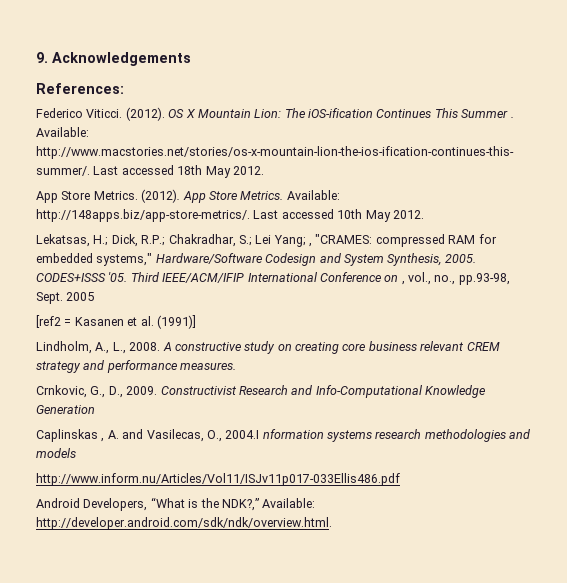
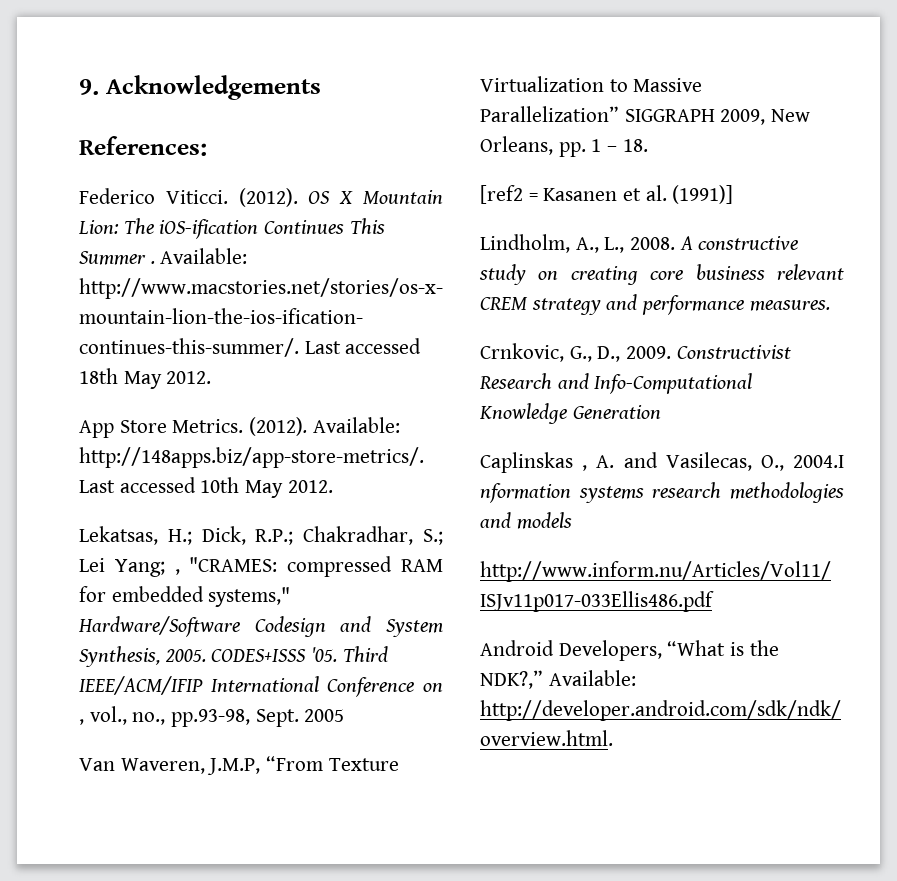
[182,191,284,203] App Store Metrics. -> (308, 426) none
(95, 296) none -> [79,756,399,775] [480,76,703,92] [480,106,811,125] [480,136,648,157] // Van Waveren, J.M.P, “From Texture Virtualization to Massive Parallelization” SIGGRAPH 2009, New Orleans, pp. 1 – 18.

